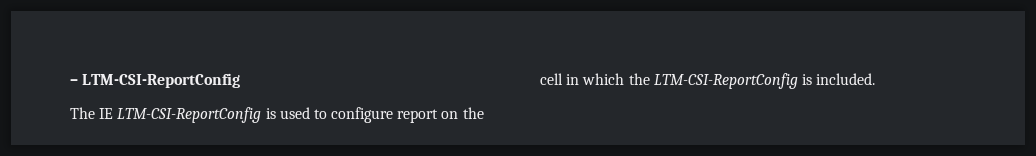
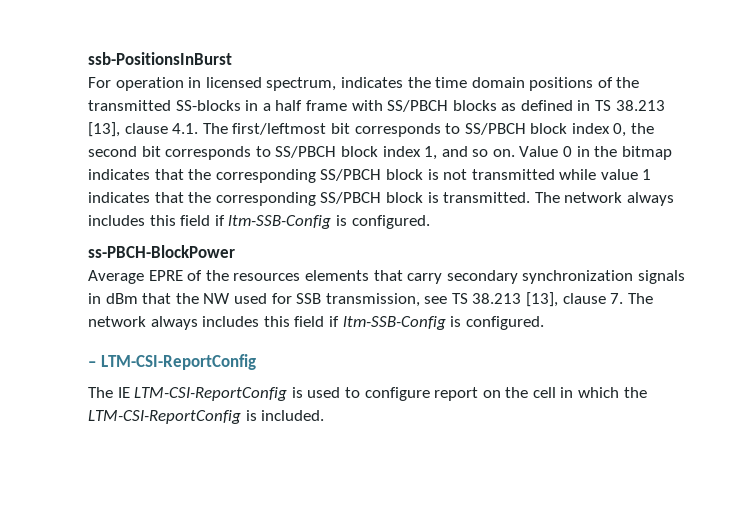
(70, 82) none -> [88,52,232,65] [88,77,640,91] [88,100,665,112] [88,122,655,137] [88,146,672,160] [88,169,652,183] [88,192,674,206] [88,215,430,229] [88,245,235,258] [88,270,685,284] [88,292,653,307] [88,316,544,330] ssb-PositionsInBurst // For operation in licensed spectrum, indicates the time domain positions of the transmitted SS-blocks in a half frame with SS/PBCH blocks as defined in TS 38.213 [13], clause 4.1. The first/leftmost bit corresponds to SS/PBCH block index 0, the second bit corresponds to SS/PBCH block index 1, and so on. Value 0 in the bitmap indicates that the corresponding SS/PBCH block is not transmitted while value 1 indicates that the corresponding SS/PBCH block is transmitted. The network always includes this field if ltm-SSB-Config is configured. // ss-PBCH-BlockPower // Average EPRE of the resources elements that carry secondary synchronization signals in dBm that the NW used for SSB transmission, see TS 38.213 [13], clause 7. The network always includes this field if ltm-SSB-Config is configured. //

